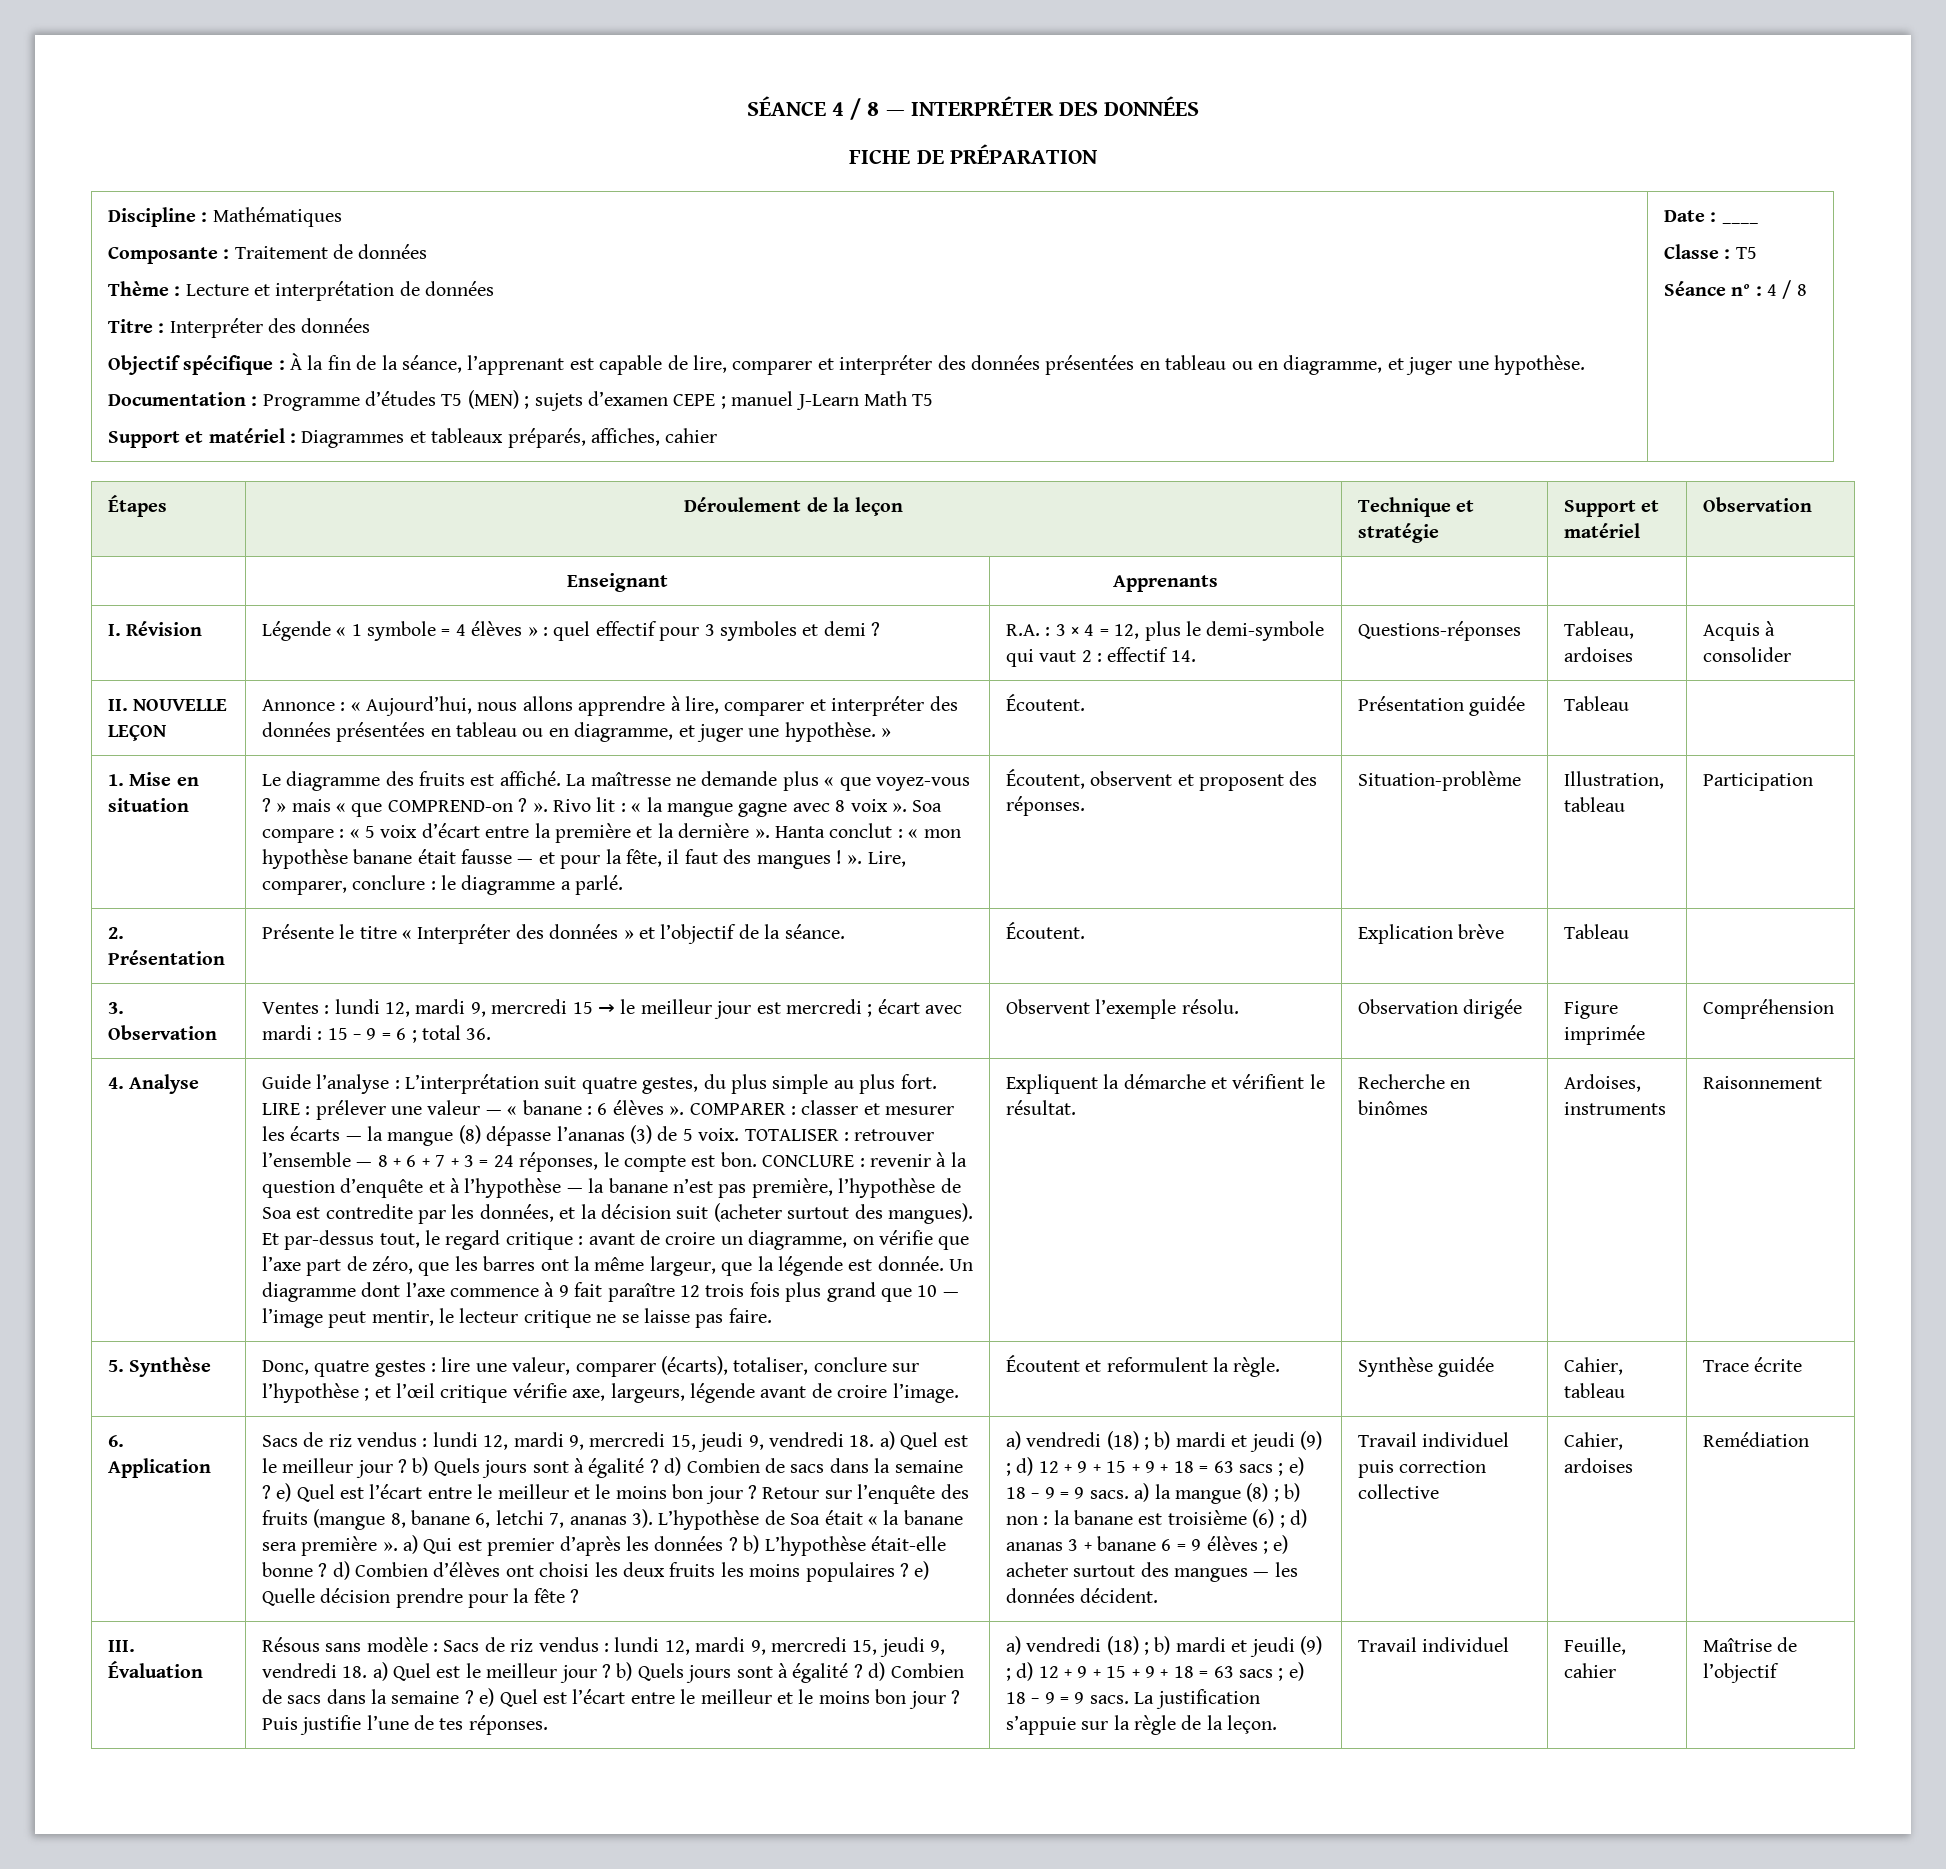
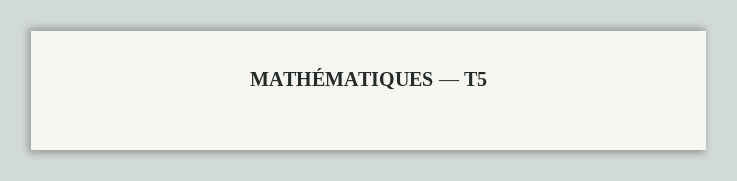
[747,96,1199,120] [849,144,1097,164] [107,207,342,227] [107,244,428,264] [107,281,495,301] [107,318,371,338] [107,352,1585,375] [107,390,934,411] [107,428,718,448] [1663,210,1717,222] [1721,222,1758,224] [1663,244,1757,259] [1663,280,1807,299] [107,494,167,517] [684,497,903,516] [1357,497,1475,517] [1357,523,1439,543] [1563,500,1660,517] [1563,523,1640,538] [1702,497,1812,512] [567,573,668,592] [1113,575,1218,592] [107,621,203,636] [261,621,881,641] [1005,621,1325,641] [1005,647,1196,667] [1357,621,1521,641] [1563,621,1634,639] [1563,647,1633,662] [1702,621,1776,641] [1702,647,1791,662] [107,699,228,711] [107,724,166,741] [261,696,958,716] [261,722,892,742] [1005,693,1085,711] [1357,696,1526,716] [1563,696,1629,711] [107,772,199,786] [107,798,189,812] [261,771,970,791] [261,797,943,817] [261,823,961,843] [261,849,906,869] [261,875,624,895] [1005,768,1318,791] [1005,796,1085,816] [1357,771,1521,791] [1563,771,1664,789] [1563,797,1625,812] [1702,773,1813,791] [107,927,124,939] [107,950,225,965] [261,924,845,944] [1005,921,1085,939] [1357,924,1505,944] [1563,924,1629,939] [107,1002,124,1014] [107,1025,217,1040] [261,999,963,1019] [261,1025,492,1043] [1005,999,1239,1019] [1357,999,1523,1019] [1563,1001,1618,1019] [1563,1025,1645,1045] [1702,999,1834,1019] [107,1074,200,1094] [261,1074,937,1094] [261,1100,955,1120] [261,1125,935,1146] [261,1152,967,1172] [261,1178,961,1198] [261,1203,973,1224] [261,1230,970,1250] [261,1256,974,1276] [261,1282,959,1302] [261,1308,772,1328] [1005,1074,1325,1094] [1005,1100,1076,1115] [1357,1074,1471,1089] [1357,1100,1428,1115] [1563,1074,1641,1092] [1563,1102,1666,1115] [1702,1076,1822,1089] [107,1357,212,1377] [261,1356,920,1377] [261,1383,959,1403] [1005,1354,1281,1377] [1357,1357,1495,1377] [1563,1357,1623,1375] [1563,1383,1625,1398] [1702,1357,1803,1372] [107,1435,124,1447] [107,1458,211,1478] [261,1431,968,1452] [261,1457,963,1478] [261,1483,969,1504] [261,1509,963,1530] [261,1535,946,1556] [261,1561,930,1582] [261,1588,580,1608] [1005,1431,1322,1452] [1005,1457,1304,1476] [1005,1483,1301,1504] [1005,1509,1307,1528] [1005,1535,1289,1554] [1005,1562,1298,1582] [1005,1588,1159,1603] [1357,1432,1510,1447] [1357,1460,1487,1478] [1357,1484,1439,1499] [1563,1432,1623,1450] [1563,1458,1633,1473] [1702,1432,1809,1447] [107,1640,135,1652] [107,1660,203,1678] [261,1637,946,1657] [261,1662,964,1683] [261,1688,960,1709] [261,1715,548,1735] [1005,1636,1322,1657] [1005,1662,1304,1681] [1005,1689,1260,1709] [1005,1715,1278,1735] [1357,1637,1510,1652] [1563,1637,1626,1655] [1563,1663,1616,1678] [1702,1637,1798,1652] [1702,1663,1779,1683] SÉANCE 4 / 8 — INTERPRÉTER DES DONNÉES // FICHE DE PRÉPARATION // Discipline : Mathématiques // Composante : Traitement de données // Thème : Lecture et interprétation de données // Titre : Interpréter des données // Objectif spécifique : À la fin de la séance, l’apprenant est capable de lire, comparer et interpréter des données présentées en tableau ou en diagramme, et juger une hypothèse. // Documentation : Programme d’études T5 (MEN) ; sujets d’examen CEPE ; manuel J-Learn Math T5 // Support et matériel : Diagrammes et tableaux préparés, affiches, cahier | Date : ____ // Classe : T5 // Séance n° : 4 / 8 // Étapes | Déroulement de la leçon | Technique et stratégie | Support et matériel | Observation // | Enseignant | Apprenants | | | // I. Révision | Légende « 1 symbole = 4 élèves » : quel effectif pour 3 symboles et demi ? | R.A. : 3 × 4 = 12, plus le demi-symbole qui vaut 2 : effectif 14. | Questions-réponses | Tableau, ardoises | Acquis à consolider // II. NOUVELLE LEÇON | Annonce : « Aujourd’hui, nous allons apprendre à lire, comparer et interpréter des données présentées en tableau ou en diagramme, et juger une hypothèse. » | Écoutent. | Présentation guidée | Tableau | // 1. Mise en situation | Le diagramme des fruits est affiché. La maîtresse ne demande plus « que voyez-vous ? » mais « que COMPREND-on ? ». Rivo lit : « la mangue gagne avec 8 voix ». Soa compare : « 5 voix d’écart entre la première et la dernière ». Hanta conclut : « mon hypothèse banane était fausse — et pour la fête, il faut des mangues ! ». Lire, comparer, conclure : le diagramme a parlé. | Écoutent, observent et proposent des réponses. | Situation-problème | Illustration, tableau | Participation // 2. Présentation | Présente le titre « Interpréter des données » et l’objectif de la séance. | Écoutent. | Explication brève | Tableau | // 3. Observation | Ventes : lundi 12, mardi 9, mercredi 15 → le meilleur jour est mercredi ; écart avec mardi : 15 − 9 = 6 ; total 36. | Observent l’exemple résolu. | Observation dirigée | Figure imprimée | Compréhension // 4. Analyse | Guide l’analyse : L’interprétation suit quatre gestes, du plus simple au plus fort. LIRE : prélever une valeur — « banane : 6 élèves ». COMPARER : classer et mesurer les écarts — la mangue (8) dépasse l’ananas (3) de 5 voix. TOTALISER : retrouver l’ensemble — 8 + 6 + 7 + 3 = 24 réponses, le compte est bon. CONCLURE : revenir à la question d’enquête et à l’hypothèse — la banane n’est pas première, l’hypothèse de Soa est contredite par les données, et la décision suit (acheter surtout des mangues). Et par-dessus tout, le regard critique : avant de croire un diagramme, on vérifie que l’axe part de zéro, que les barres ont la même largeur, que la légende est donnée. Un diagramme dont l’axe commence à 9 fait paraître 12 trois fois plus grand que 10 — l’image peut mentir, le lecteur critique ne se laisse pas faire. | Expliquent la démarche et vérifient le résultat. | Recherche en binômes | Ardoises, instruments | Raisonnement // 5. Synthèse | Donc, quatre gestes : lire une valeur, comparer (écarts), totaliser, conclure sur l’hypothèse ; et l’œil critique vérifie axe, largeurs, légende avant de croire l’image. | Écoutent et reformulent la règle. | Synthèse guidée | Cahier, tableau | Trace écrite // 6. Application | Sacs de riz vendus : lundi 12, mardi 9, mercredi 15, jeudi 9, vendredi 18. a) Quel est le meilleur jour ? b) Quels jours sont à égalité ? d) Combien de sacs dans la semaine ? e) Quel est l’écart entre le meilleur et le moins bon jour ? Retour sur l’enquête des fruits (mangue 8, banane 6, letchi 7, ananas 3). L’hypothèse de Soa était « la banane sera première ». a) Qui est premier d’après les données ? b) L’hypothèse était-elle bonne ? d) Combien d’élèves ont choisi les deux fruits les moins populaires ? e) Quelle décision prendre pour la fête ? | a) vendredi (18) ; b) mardi et jeudi (9) ; d) 12 + 9 + 15 + 9 + 18 = 63 sacs ; e) 18 − 9 = 9 sacs. a) la mangue (8) ; b) non : la banane est troisième (6) ; d) ananas 3 + banane 6 = 9 élèves ; e) acheter surtout des mangues — les données décident. | Travail individuel puis correction collective | Cahier, ardoises | Remédiation // III. Évaluation | Résous sans modèle : Sacs de riz vendus : lundi 12, mardi 9, mercredi 15, jeudi 9, vendredi 18. a) Quel est le meilleur jour ? b) Quels jours sont à égalité ? d) Combien de sacs dans la semaine ? e) Quel est l’écart entre le meilleur et le moins bon jour ? Puis justifie l’une de tes réponses. | a) vendredi (18) ; b) mardi et jeudi (9) ; d) 12 + 9 + 15 + 9 + 18 = 63 sacs ; e) 18 − 9 = 9 sacs. La justification s’appuie sur la règle de la leçon. | Travail individuel | Feuille, cahier | Maîtrise de l’objectif -> [250,68,487,90] MATHÉMATIQUES — T5

